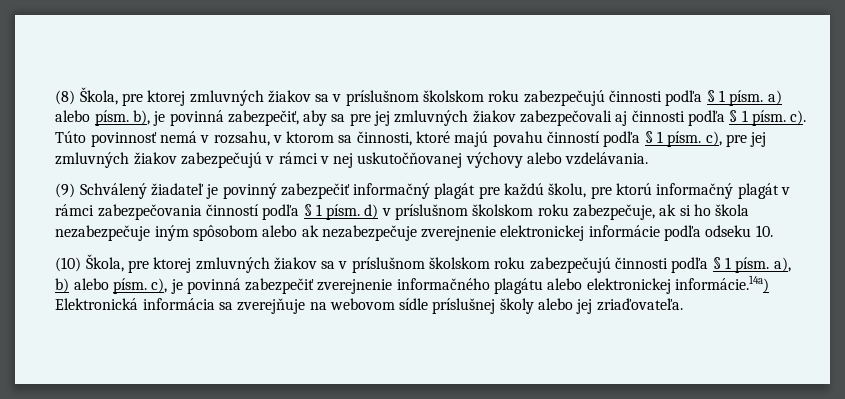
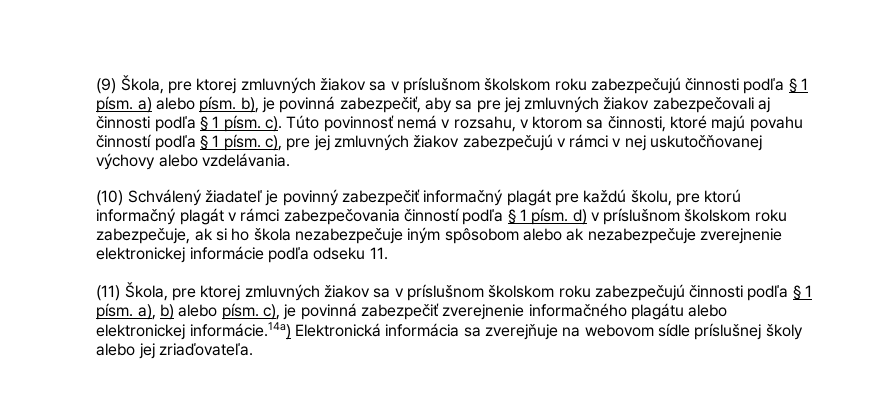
[55,90,76,105] (8) -> [96,78,117,94] (9)
[55,183,76,198] (9) -> [96,190,124,206] (10)
[755,225,773,237] [55,257,82,272] 10. // (10) -> [369,247,388,260] [96,285,121,301] 11. // (11)

